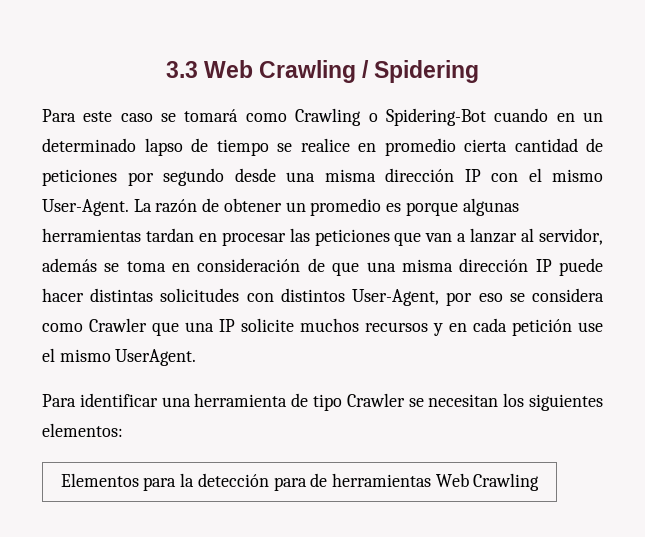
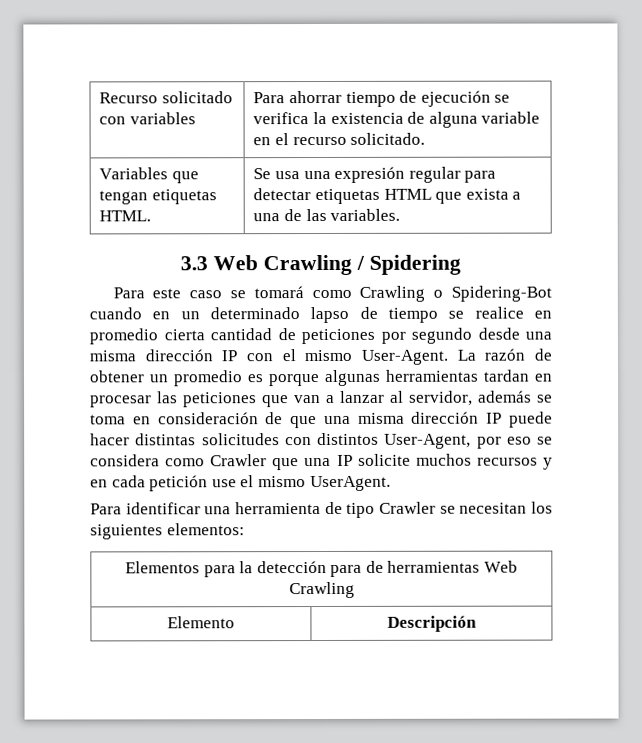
(165, 69) none -> [99,91,233,104] [99,112,196,125] [253,90,511,107] [253,111,541,128] [253,132,426,146] [99,167,199,184] [99,189,217,205] [99,210,152,222] [253,166,497,183] [253,188,522,205] [253,208,401,222] Recurso solicitado con variables | Para ahorrar tiempo de ejecución se verifica la existencia de alguna variable en el recurso solicitado. // Variables que tengan etiquetas HTML. | Se usa una expresión regular para detectar etiquetas HTML que exista a una de las variables. //
(540, 482) none -> [167,616,235,629] [387,615,477,632] // Elemento | Descripción

